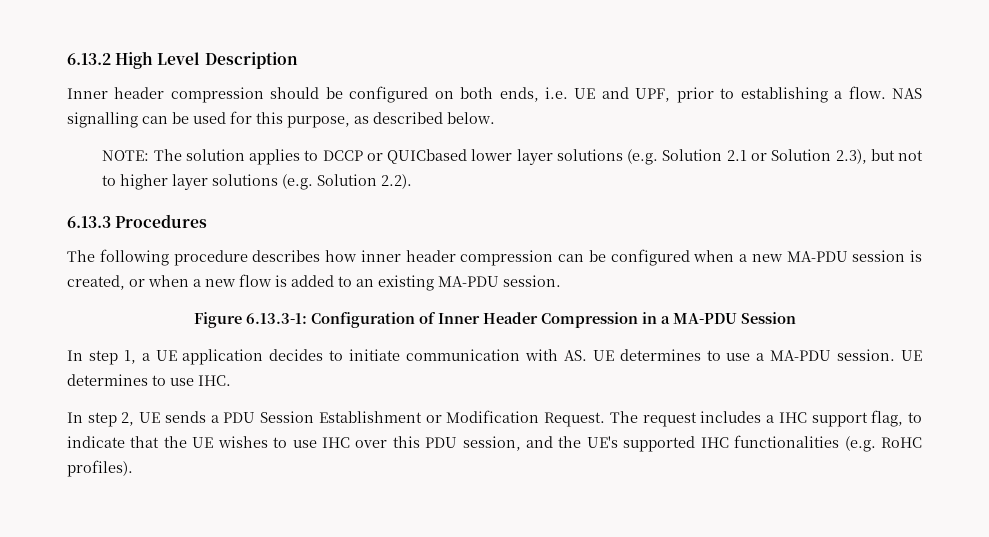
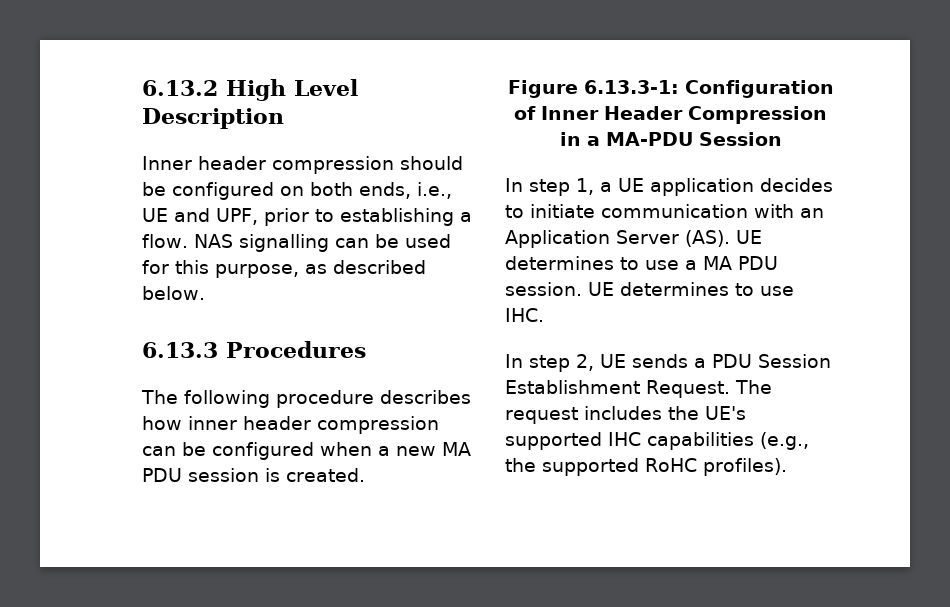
[545,87,568,99] i.e. -> [417,182,452,199] i.e.,
[102,149,924,165] [102,174,413,190] // NOTE: The solution applies to DCCP or QUICbased lower layer solutions (e.g. Solution 2.1 or Solution 2.3), but not to higher layer solutions (e.g. Solution 2.2). -> (205, 293) none
[786,250,922,262] [67,274,561,291] MA-PDU session is created, or when a new flow is added to an existing MA-PDU session. -> [442,442,471,456] [142,468,365,482] MA PDU session is created.
[563,350,587,361] AS. -> [800,208,824,218] [505,230,730,248] an Application Server (AS).
[770,350,832,361] MA-PDU -> [703,256,778,270] MA PDU
[425,410,540,423] or Modification -> (640, 387) none
[766,410,922,427] [67,435,876,452] a IHC support flag, to indicate that the UE wishes to use IHC over this PDU session, and the UE's supported IHC functionalities (e.g. -> [668,406,746,420] [505,432,809,450] [505,458,639,476] the UE's supported IHC capabilities (e.g., the supported

